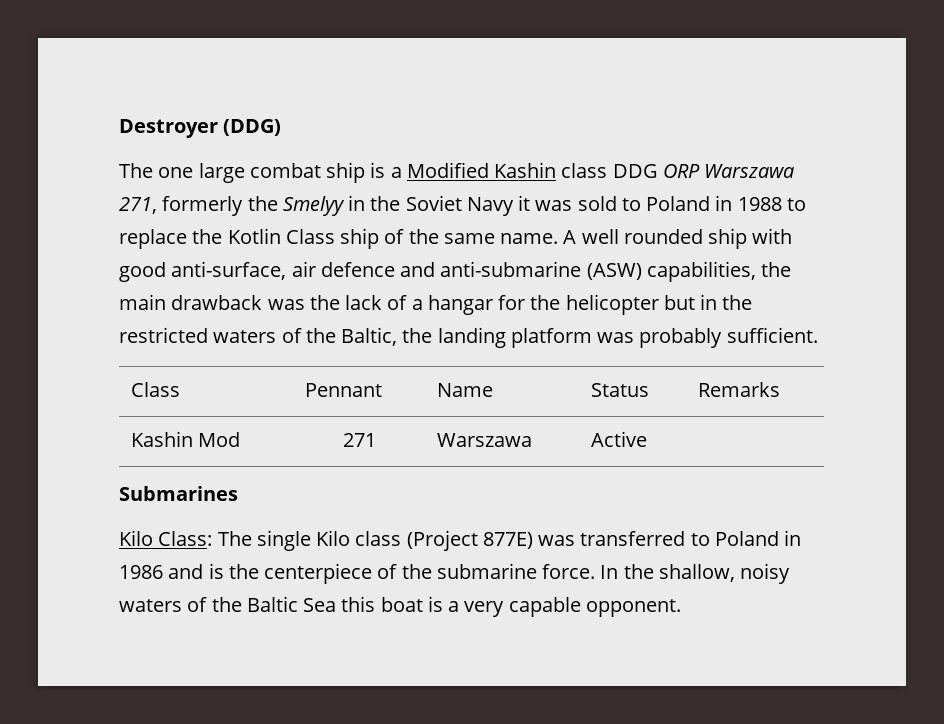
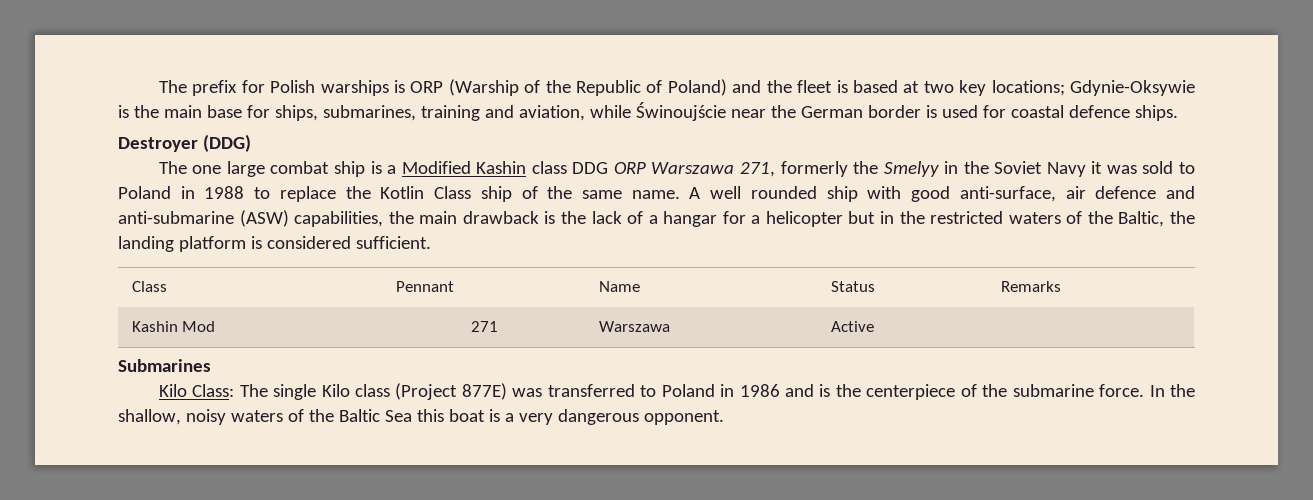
(119, 128) none -> [158,79,1195,96] [118,102,1178,121] The prefix for Polish warships is ORP (Warship of the Republic of Poland) and the fleet is based at two key locations; Gdynie-Oksywie is the main base for ships, submarines, training and aviation, while Świnoujście near the German border is used for coastal defence ships. //
[267,299,305,310] was -> [544,211,556,224] is
[530,295,561,310] the -> [751,215,761,224] a
[597,328,723,348] was probably -> [250,236,351,249] is considered
[508,597,581,617] capable -> [557,409,639,425] dangerous

